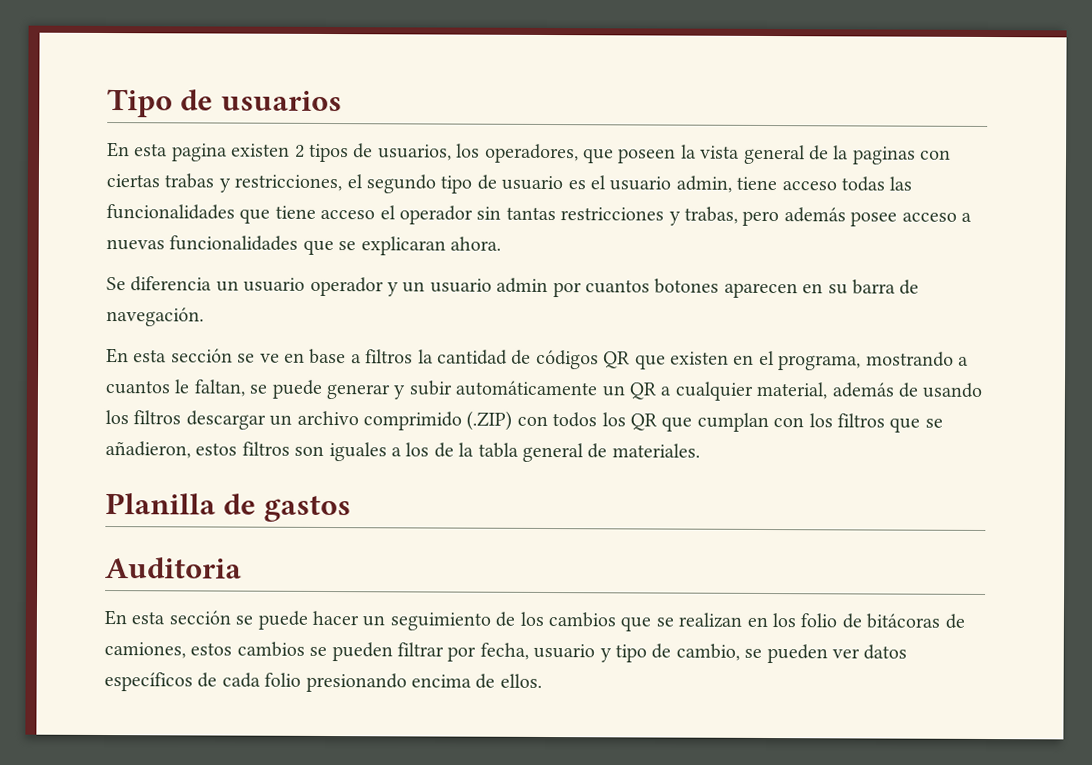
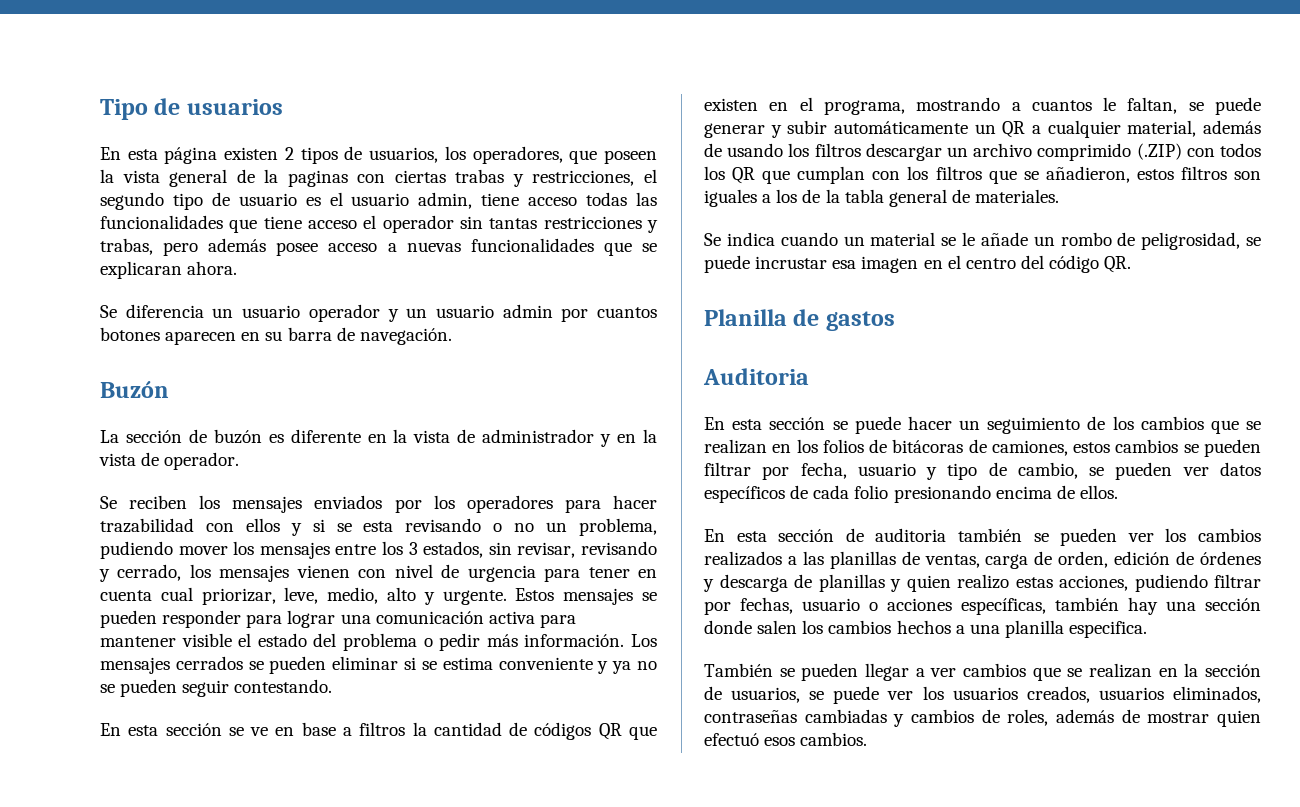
[170,143,228,162] pagina -> [164,147,218,164] página
(204, 317) none -> [100,381,169,398] [100,429,657,447] [99,452,240,470] [100,495,657,513] [100,518,658,536] [100,541,658,559] [99,564,657,582] [100,587,657,605] [100,610,576,628] [100,633,658,651] [100,656,657,674] [100,679,333,697] // Buzón // La sección de buzón es diferente en la vista de administrador y en la vista de operador. // Se reciben los mensajes enviados por los operadores para hacer trazabilidad con ellos y si se esta revisando o no un problema, pudiendo mover los mensajes entre los 3 estados, sin revisar, revisando y cerrado, los mensajes vienen con nivel de urgencia para tener en cuenta cual priorizar, leve, medio, alto y urgente. Estos mensajes se pueden responder para lograr una comunicación activa para mantener visible el estado del problema o pedir más información. Los mensajes cerrados se pueden eliminar si se estima conveniente y ya no se pueden seguir contestando.
(700, 450) none -> [704,232,1261,250] [704,255,1132,273] // Se indica cuando un material se le añade un rombo de peligrosidad, se puede incrustar esa imagen en el centro del código QR.
[800,613,838,628] folio -> [822,439,864,453] folios
(542, 680) none -> [704,528,1261,546] [704,551,1261,569] [703,574,1261,592] [704,597,1261,615] [704,620,1148,638] [704,663,1261,681] [704,686,1261,704] [704,709,1261,727] [704,732,868,746] // En esta sección de auditoria también se pueden ver los cambios realizados a las planillas de ventas, carga de orden, edición de órdenes y descarga de planillas y quien realizo estas acciones, pudiendo filtrar por fechas, usuario o acciones específicas, también hay una sección donde salen los cambios hechos a una planilla especifica. // También se pueden llegar a ver cambios que se realizan en la sección de usuarios, se puede ver los usuarios creados, usuarios eliminados, contraseñas cambiadas y cambios de roles, además de mostrar quien efectuó esos cambios.

